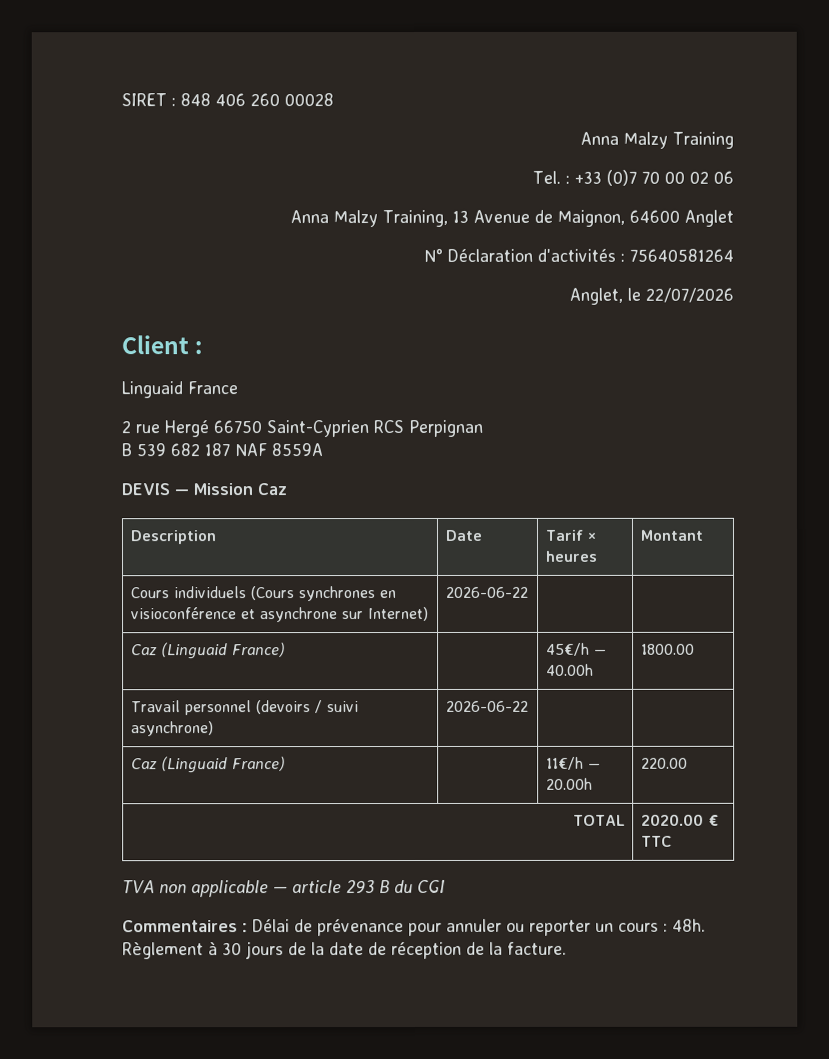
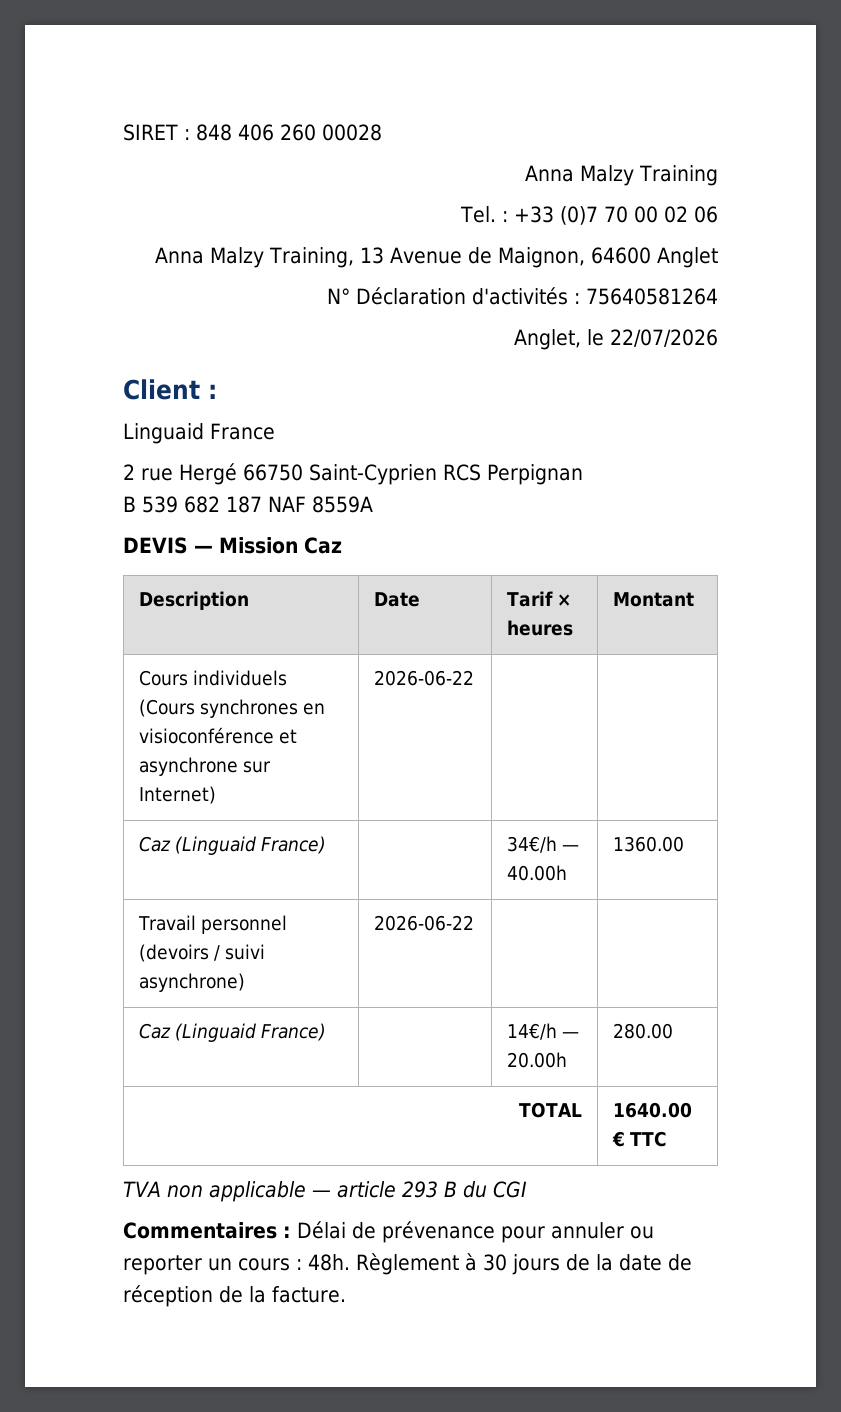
[545,642,590,656] 45€/h -> [506,836,557,853] 34€/h
[640,643,695,655] 1800.00 -> [612,836,684,852] 1360.00
[545,756,584,770] 11€/h -> [506,1023,557,1040] 14€/h
[640,757,688,769] 220.00 -> [612,1023,673,1039] 280.00
[640,813,704,826] 2020.00 -> [612,1102,692,1118] 1640.00

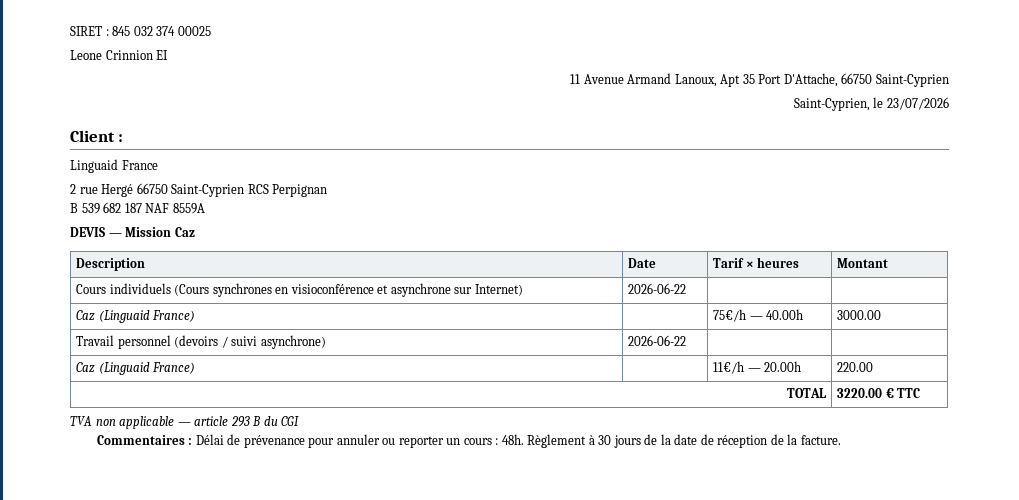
[196,124,382,141] [525,165,719,186] [460,206,718,225] [155,247,718,268] [327,287,718,305] [514,329,718,350] 848 406 260 00028 // Anna Malzy Training // Tel. : +33 (0)7 70 00 02 06 // Anna Malzy Training, 13 Avenue de Maignon, 64600 Anglet // N° Déclaration d'activités : 75640581264 // Anglet, le 22/07/2026 -> [112,26,211,36] [70,50,169,60] [570,73,949,87] [793,97,949,111] 845 032 374 00025 // Leone Crinnion EI // 11 Avenue Armand Lanoux, Apt 35 Port D'Attache, 66750 Saint-Cyprien // Saint-Cyprien, le 23/07/2026
[506,836,557,853] 34€/h -> [713,309,747,322] 75€/h
[612,836,684,852] 1360.00 -> [837,310,882,320] 3000.00
[506,1023,557,1040] 14€/h -> [713,361,745,374] 11€/h
[612,1023,673,1039] 280.00 -> [837,362,874,372] 220.00
[612,1102,692,1118] 1640.00 -> [837,388,883,398] 3220.00

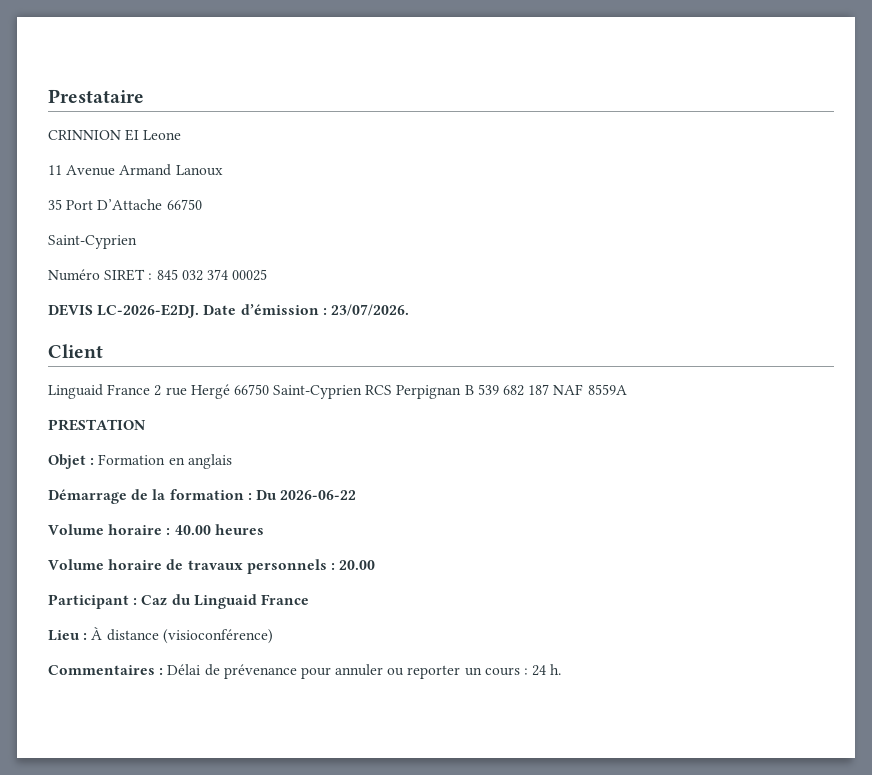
(70, 31) none -> [48,89,144,103] [48,129,182,141] [48,164,223,176] [48,199,202,210] [48,235,137,249] [48,269,100,281] Prestataire // CRINNION EI Leone // 11 Avenue Armand Lanoux // 35 Port D’Attache 66750 // Saint-Cyprien // Numéro
[70,50,169,60] [570,73,949,87] [793,97,949,111] Leone Crinnion EI // 11 Avenue Armand Lanoux, Apt 35 Port D'Attache, 66750 Saint-Cyprien // Saint-Cyprien, le 23/07/2026 -> [48,304,409,318] DEVIS LC-2026-E2DJ. Date d’émission : 23/07/2026.
[118,134,124,142] [70,159,158,173] : // Linguaid France // -> [48,384,151,399] // Linguaid France
(328, 190) // -> (462, 392) none
[70,227,195,237] [76,258,146,271] [628,258,657,268] [713,257,800,268] [837,258,889,268] [76,283,523,297] [628,283,687,294] [76,310,196,323] [713,309,804,322] [837,310,882,320] [76,335,326,349] [628,335,687,346] [76,362,196,375] [713,361,802,374] [837,362,874,372] [786,388,826,398] [837,388,921,398] [70,416,300,429] DEVIS — Mission Caz // Description | Date | Tarif × heures | Montant // Cours individuels (Cours synchrones en visioconférence et asynchrone sur Internet) | 2026-06-22 | | // Caz (Linguaid France) | | 75€/h — 40.00h | 3000.00 // Travail personnel (devoirs / suivi asynchrone) | 2026-06-22 | | // Caz (Linguaid France) | | 11€/h — 20.00h | 220.00 // TOTAL | 3220.00 € TTC // TVA non applicable — article 293 B du CGI -> [48,419,146,431] [48,454,232,469] [48,489,357,504] [48,524,264,535] [48,559,376,574] [48,594,309,609] [48,627,273,644] PRESTATION // Objet : Formation en anglais // Démarrage de la formation : Du 2026-06-22 // Volume horaire : 40.00 heures // Volume horaire de travaux personnels : 20.00 // Participant : Caz du Linguaid France // Lieu : À distance (visioconférence)
[501,434,841,448] 48h. Règlement à 30 jours de la date de réception de la facture. -> [532,664,562,676] 24 h.

